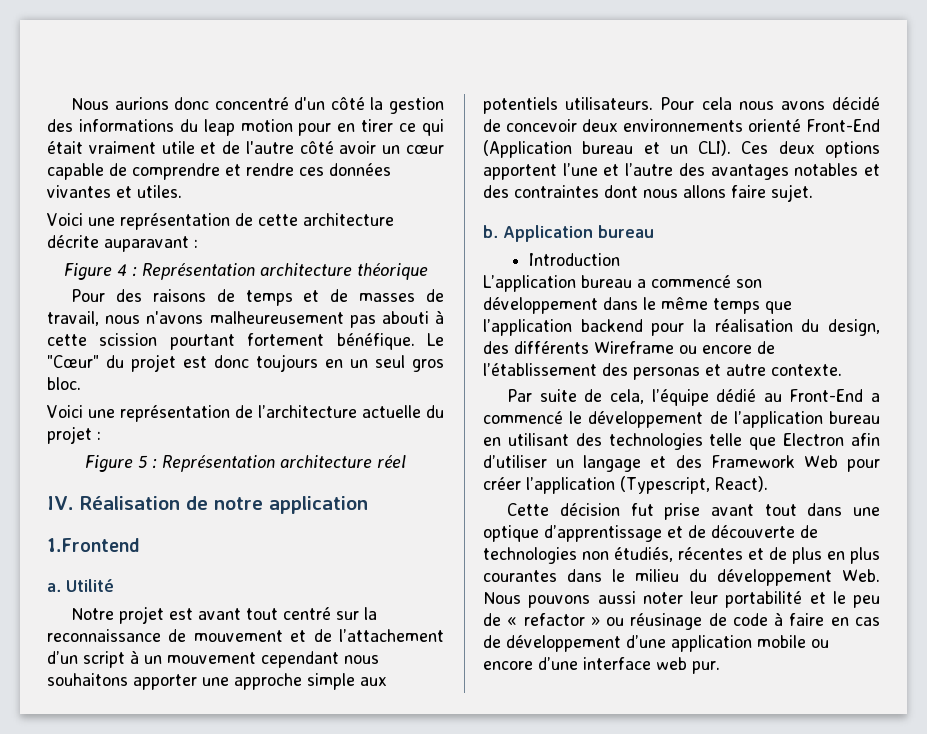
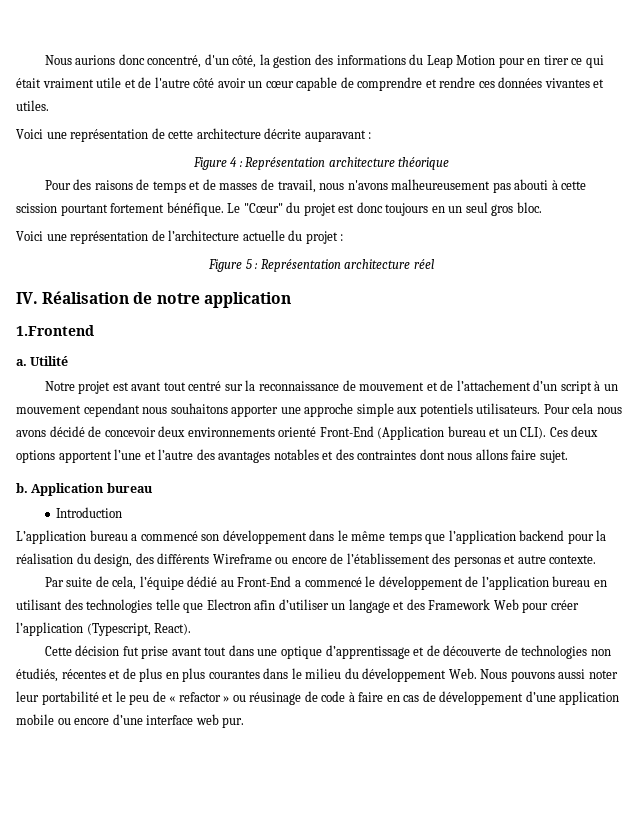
[214,97,365,110] concentré d'un côté -> [147,54,257,68] concentré, d'un côté,
[203,119,293,136] leap motion -> [426,55,496,68] Leap Motion

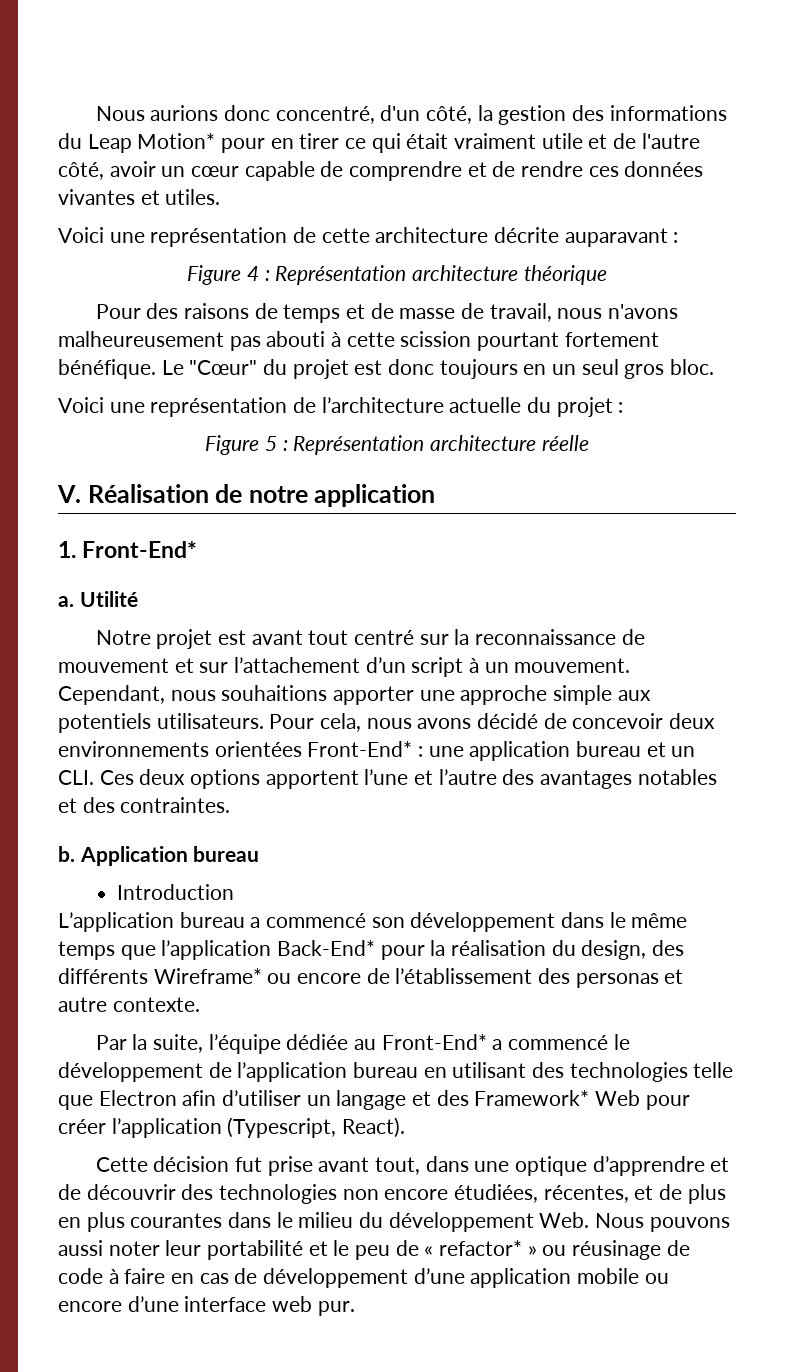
[456,55,496,65] Motion -> [137,133,216,149] Motion*
[193,78,215,88] côté -> [58,162,104,180] côté,
(437, 83) none -> [492,161,516,177] de
[219,183,258,190] masses -> [399,308,456,319] masse
[413,259,434,269] [16,292,38,304] réel // IV. -> [541,435,589,451] [57,485,81,503] réelle // V.
[16,325,94,336] 1.Frontend -> [58,541,198,558] 1. Front-End*
[440,380,454,391] de -> [199,662,229,673] sur
[16,403,228,417] mouvement cependant nous souhaitons -> [514,658,631,673] [58,685,328,705] mouvement. Cependant, nous souhaitions
[572,403,594,414] cela -> [320,713,362,732] cela,
[278,426,445,440] orienté Front-End (Application -> [214,741,571,761] orientées Front-End* : une application
[520,427,547,439] CLI). -> [58,770,94,785] CLI.
[357,449,568,463] contraintes dont nous allons faire sujet. -> [120,797,231,813] contraintes.
[519,530,565,541] backend -> [277,940,376,956] Back-End*
[212,554,272,564] Wireframe -> [153,968,262,984] Wireframe*
[66,576,292,590] suite de cela, l’équipe dédié au Front-End -> [132,1034,487,1054] la suite, l’équipe dédiée au Front-End*
[428,599,491,610] Framework -> [474,1090,590,1106] Framework*
[204,647,227,656] tout -> [375,1157,421,1175] tout,
[325,645,611,659] [16,668,106,682] d’apprentissage et de découverte de technologies non étudiés, récentes -> [592,1156,730,1176] [58,1184,629,1204] d’apprendre et de découvrir des technologies non encore étudiées, récentes,
[178,692,221,702] refactor -> [439,1240,523,1256] refactor*

